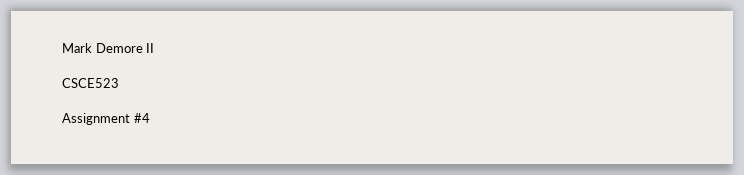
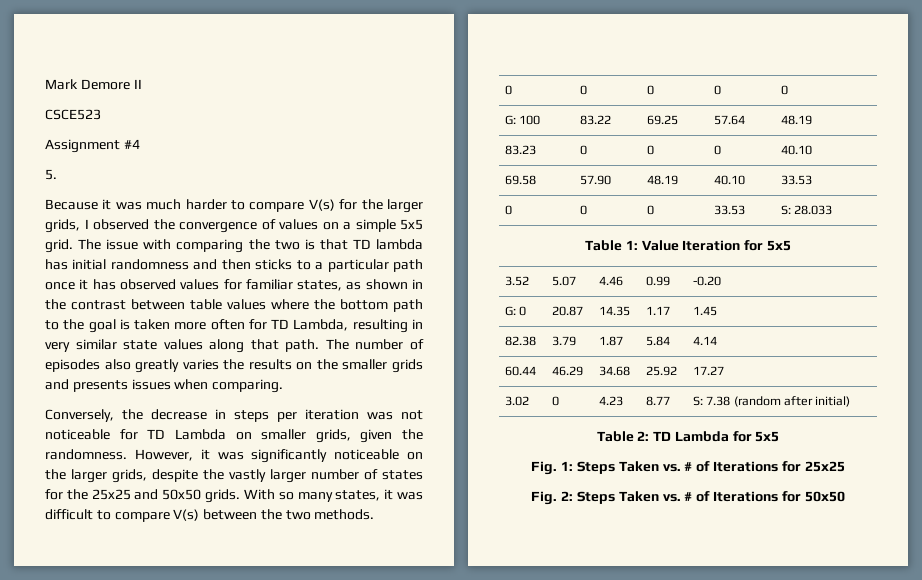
(150, 118) none -> [45,169,57,180] [45,199,423,213] [45,219,423,233] [45,239,424,253] [45,259,424,272] [45,279,424,291] [45,299,423,312] [45,319,423,333] [45,339,424,353] [45,359,423,373] [45,379,284,393] [45,409,423,422] [45,429,423,443] [45,449,423,463] [45,469,423,483] [45,489,423,503] [45,509,375,522] [504,85,512,95] [579,85,587,95] [646,85,654,95] [713,85,721,95] [780,85,788,95] [504,115,541,125] [579,115,611,125] [646,115,678,125] [713,115,745,125] [780,115,812,125] [504,145,536,155] [579,145,587,155] [646,145,654,155] [713,145,721,155] [780,145,812,155] [504,175,536,185] [579,175,611,185] [646,175,678,185] [713,175,745,185] [780,175,812,185] [504,205,512,215] [579,205,587,215] [646,205,654,215] [713,205,745,215] [780,205,833,215] [585,240,791,251] [504,276,529,286] [551,276,576,286] [598,276,623,286] [645,276,670,286] [692,276,721,286] [504,306,527,316] [551,306,583,316] [598,306,630,316] [645,306,670,315] [692,306,717,316] [504,336,536,346] [551,336,576,346] [598,336,623,346] [645,336,670,346] [692,336,717,345] [504,366,536,376] [551,366,583,376] [598,366,630,376] [645,366,677,376] [692,366,724,375] [504,396,529,406] [551,396,559,406] [598,396,623,406] [645,396,670,406] [692,396,851,407] [596,431,780,442] [531,461,845,475] [531,491,845,505] // 5. // Because it was much harder to compare V(s) for the larger grids, I observed the convergence of values on a simple 5x5 grid. The issue with comparing the two is that TD lambda has initial randomness and then sticks to a particular path once it has observed values for familiar states, as shown in the contrast between table values where the bottom path to the goal is taken more often for TD Lambda, resulting in very similar state values along that path. The number of episodes also greatly varies the results on the smaller grids and presents issues when comparing. // Conversely, the decrease in steps per iteration was not noticeable for TD Lambda on smaller grids, given the randomness. However, it was significantly noticeable on the larger grids, despite the vastly larger number of states for the 25x25 and 50x50 grids. With so many states, it was difficult to compare V(s) between the two methods. // 0 | 0 | 0 | 0 | 0 // G: 100 | 83.22 | 69.25 | 57.64 | 48.19 // 83.23 | 0 | 0 | 0 | 40.10 // 69.58 | 57.90 | 48.19 | 40.10 | 33.53 // 0 | 0 | 0 | 33.53 | S: 28.033 // Table 1: Value Iteration for 5x5 // 3.52 | 5.07 | 4.46 | 0.99 | -0.20 // G: 0 | 20.87 | 14.35 | 1.17 | 1.45 // 82.38 | 3.79 | 1.87 | 5.84 | 4.14 // 60.44 | 46.29 | 34.68 | 25.92 | 17.27 // 3.02 | 0 | 4.23 | 8.77 | S: 7.38 (random after initial) // Table 2: TD Lambda for 5x5 // Fig. 1: Steps Taken vs. # of Iterations for 25x25 // Fig. 2: Steps Taken vs. # of Iterations for 50x50

